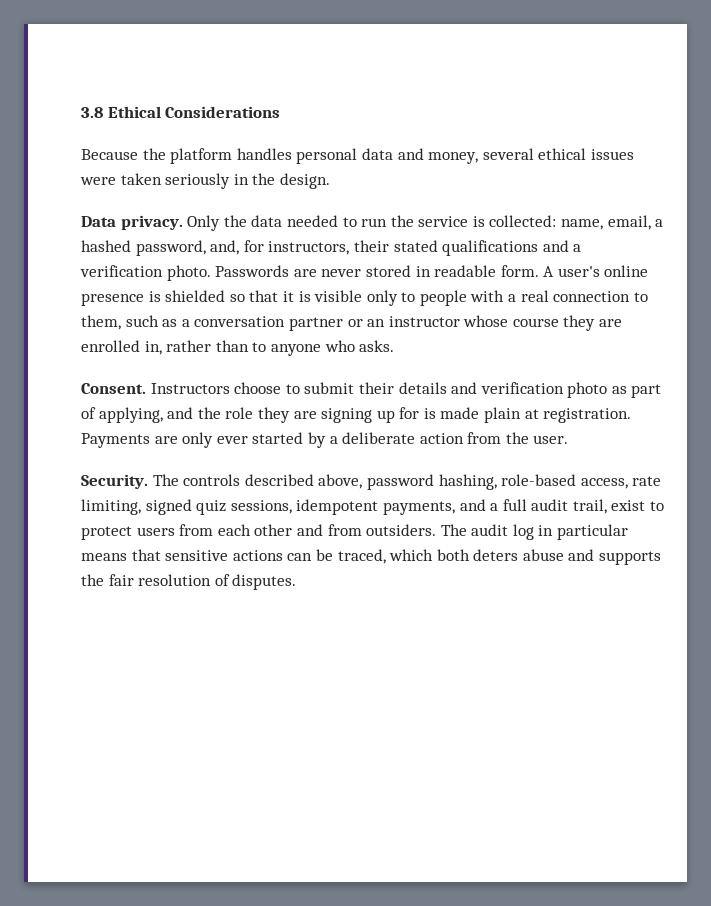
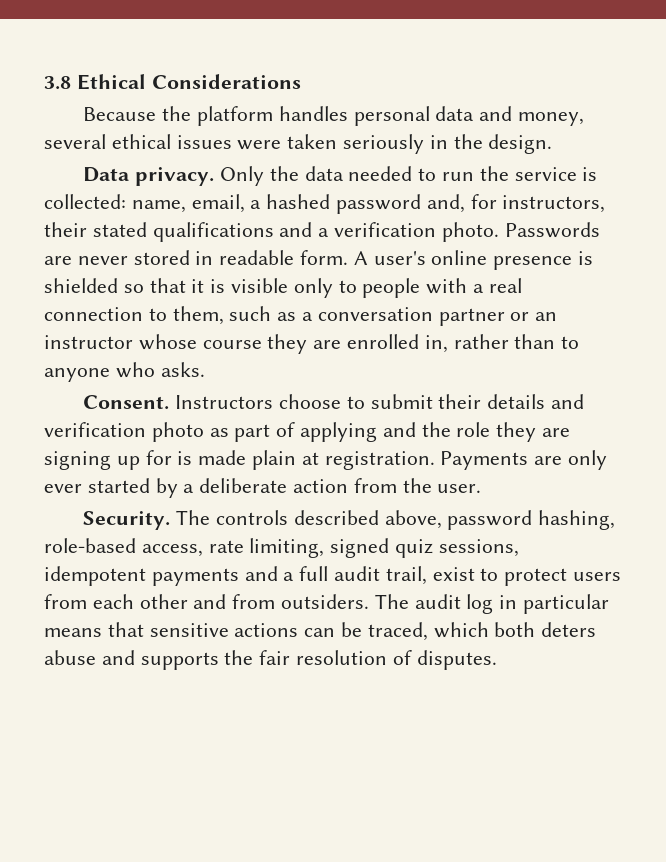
[135,240,206,256] password, -> [336,194,422,214] password
[98,407,163,423] applying, -> [300,422,378,442] applying
[382,501,455,515] payments, -> [151,568,239,586] payments

